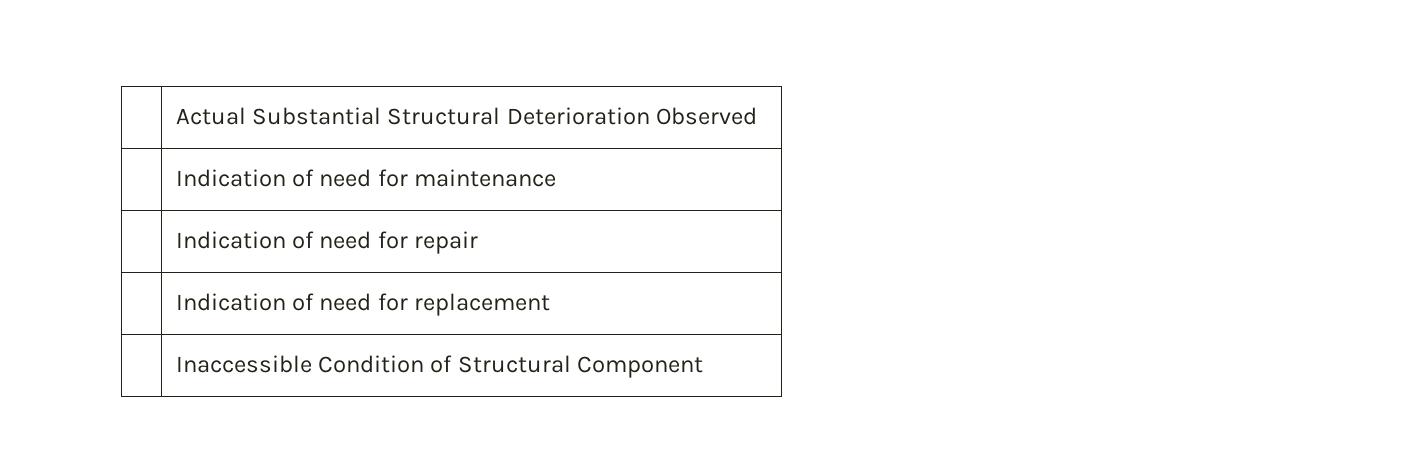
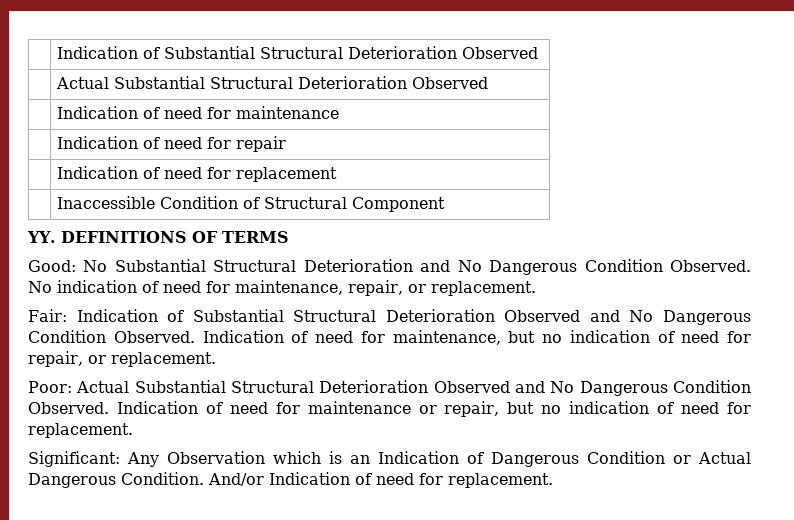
(175, 116) none -> [57,46,539,59] | Indication of Substantial Structural Deterioration Observed //
(704, 367) none -> [27,231,289,243] [28,259,752,275] [28,280,536,296] [28,309,751,325] [28,330,751,345] [28,351,216,367] [28,380,752,396] [28,401,751,417] [28,423,133,438] [28,451,751,467] [28,472,553,488] // YY. DEFINITIONS OF TERMS // Good: No Substantial Structural Deterioration and No Dangerous Condition Observed. No indication of need for maintenance, repair, or replacement. // Fair: Indication of Substantial Structural Deterioration Observed and No Dangerous Condition Observed. Indication of need for maintenance, but no indication of need for repair, or replacement. // Poor: Actual Substantial Structural Deterioration Observed and No Dangerous Condition Observed. Indication of need for maintenance or repair, but no indication of need for replacement. // Significant: Any Observation which is an Indication of Dangerous Condition or Actual Dangerous Condition. And/or Indication of need for replacement.

